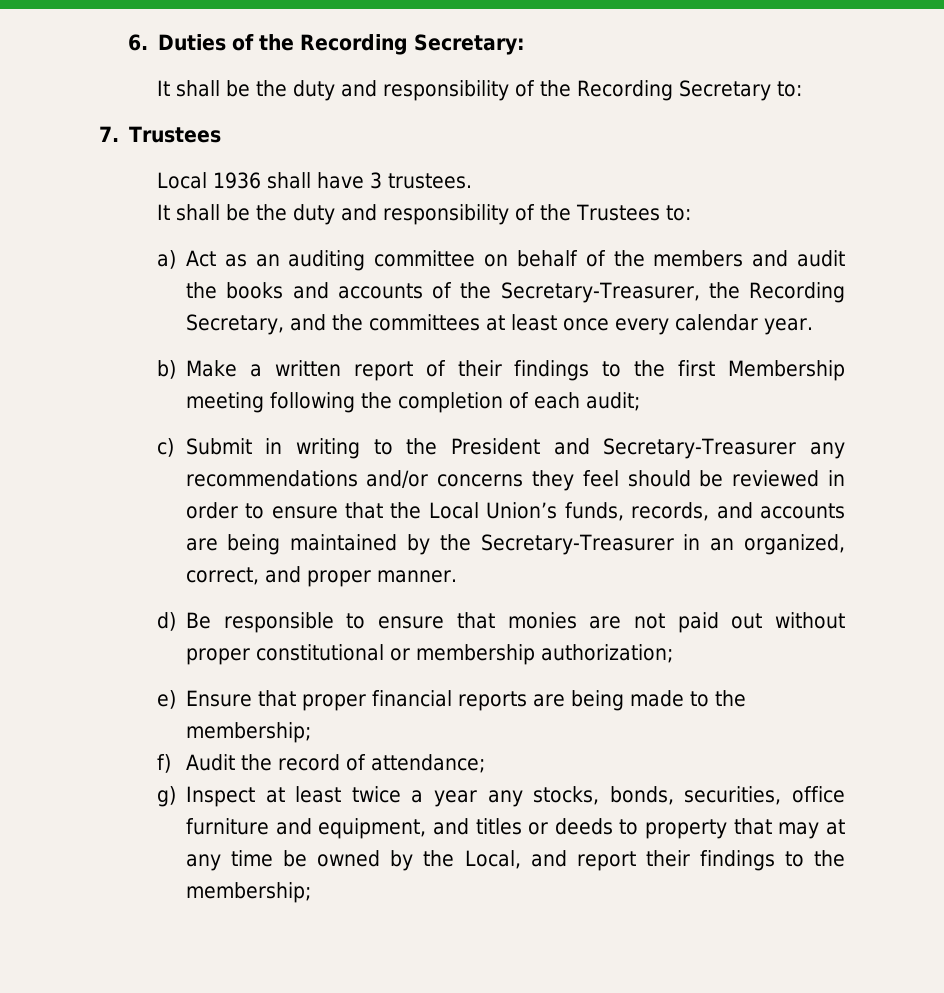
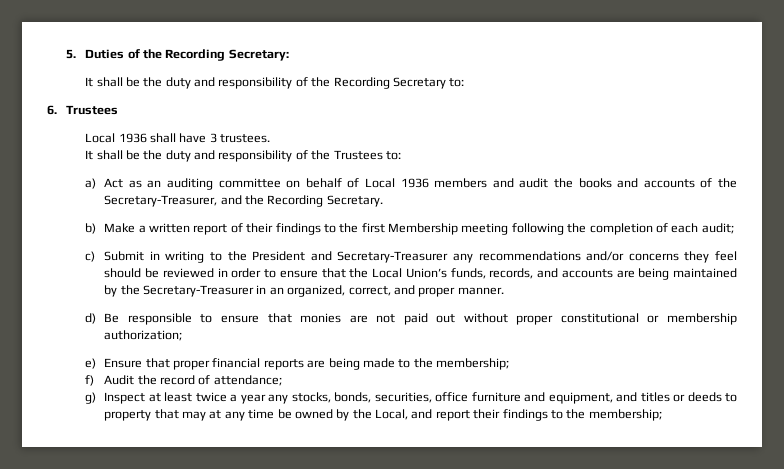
[127,34,148,51] 6. -> [66,49,77,59] 5.
[99,126,119,142] 7. -> [47,105,57,115] 6.
[613,250,645,267] the -> [365,178,429,188] Local 1936
[708,282,846,303] [186,314,814,335] the Recording Secretary, and the committees at least once every calendar year. -> [220,195,383,207] and the Recording Secretary.

